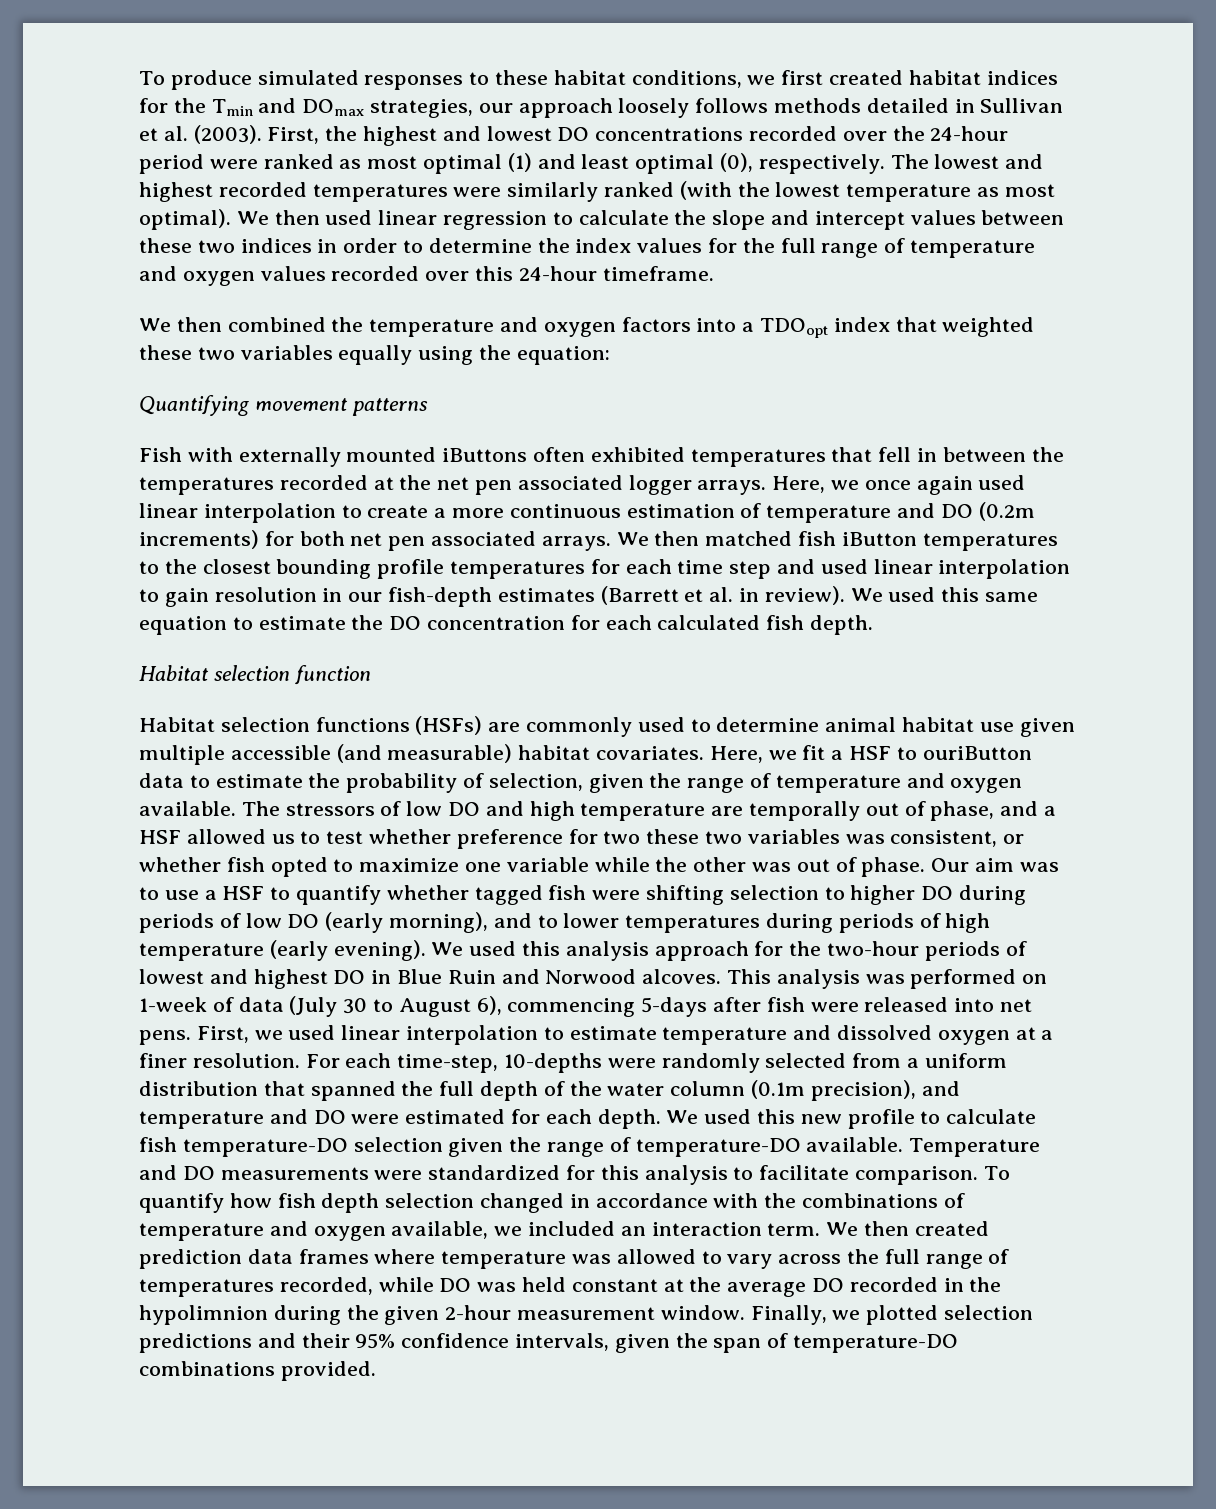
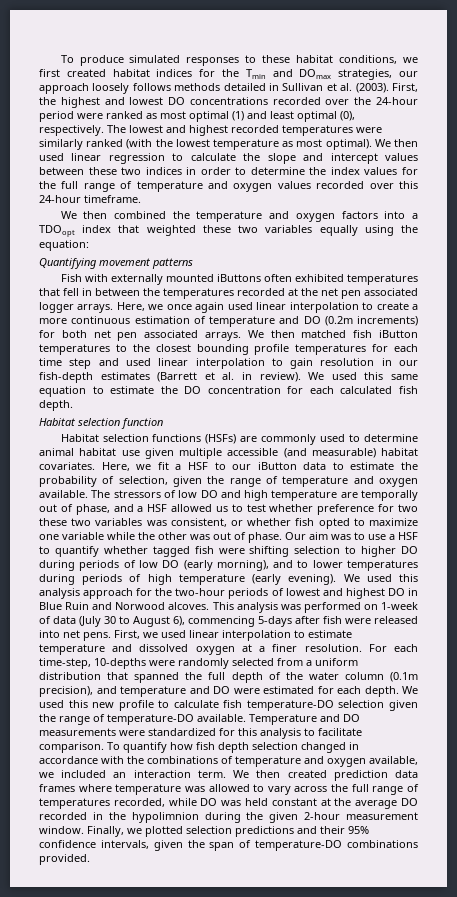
[922,746,1032,760] ouriButton -> [232,462,297,470] our iButton

